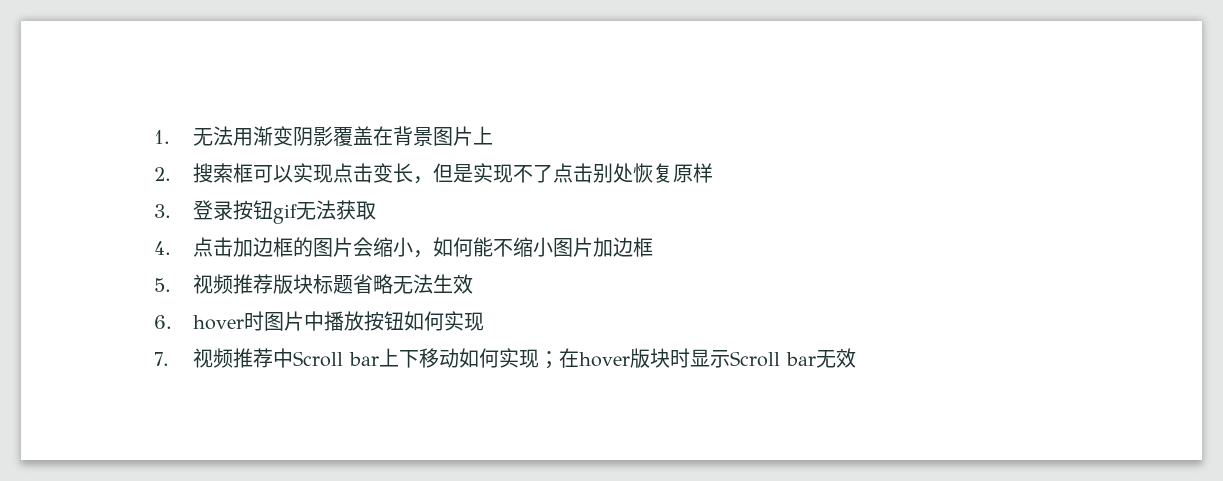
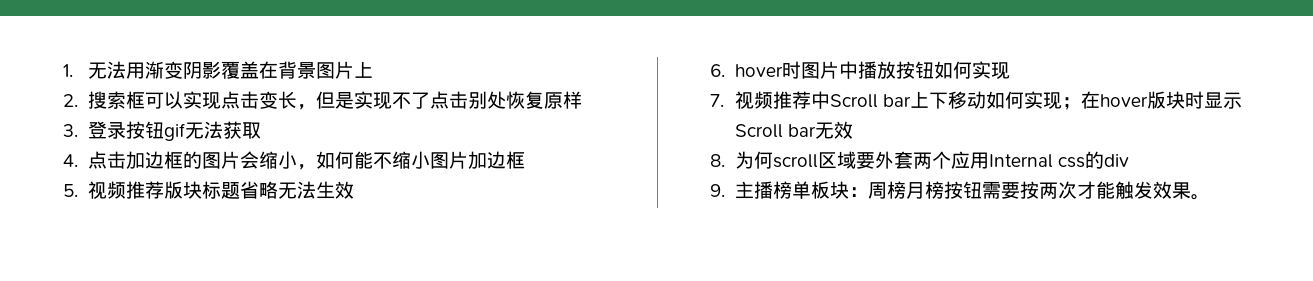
(856, 358) none -> [710,151,1130,169] [710,181,1211,200] // 8.为何scroll区域要外套两个应用Internal css的div // 9.主播榜单板块：周榜月榜按钮需要按两次才能触发效果。

